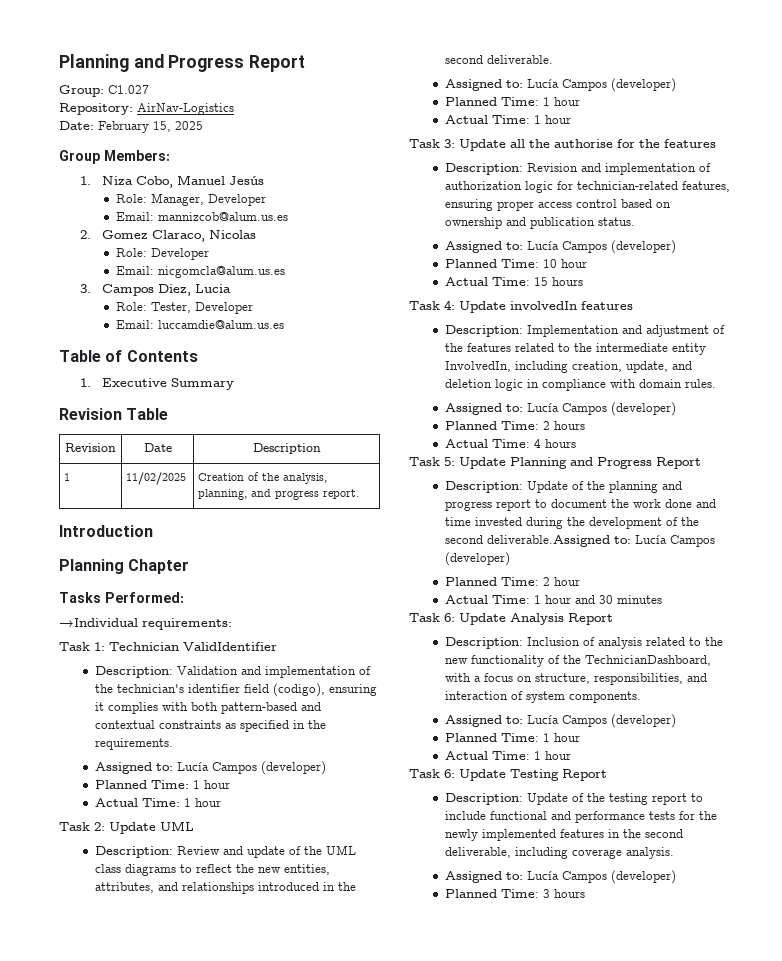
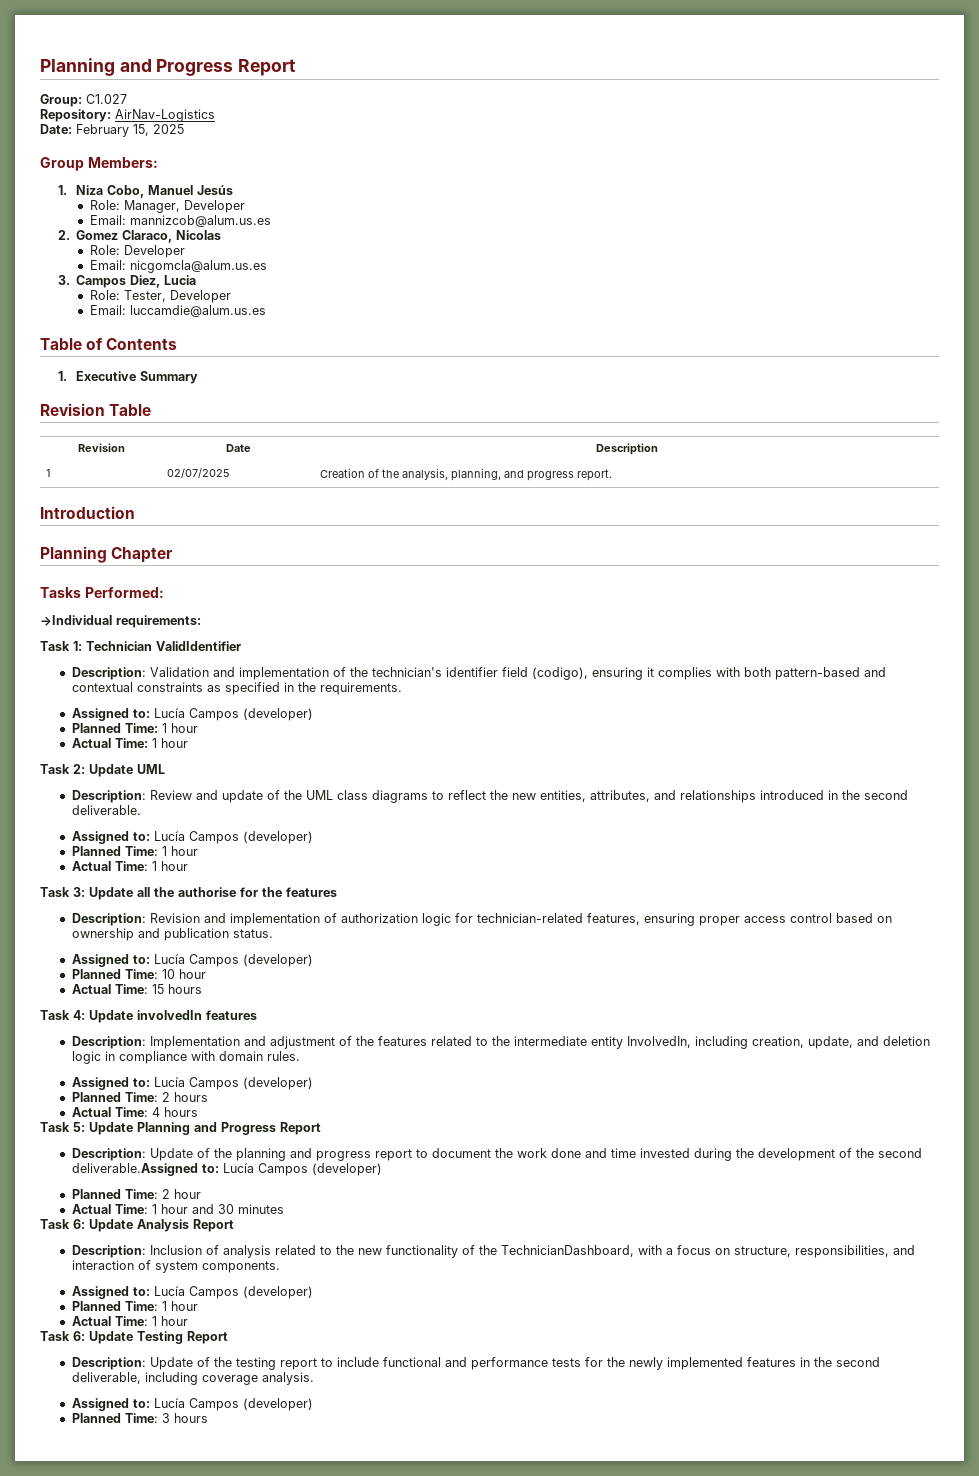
[126,472,187,485] 11/02/2025 -> [167,468,231,478] 02/07/2025

